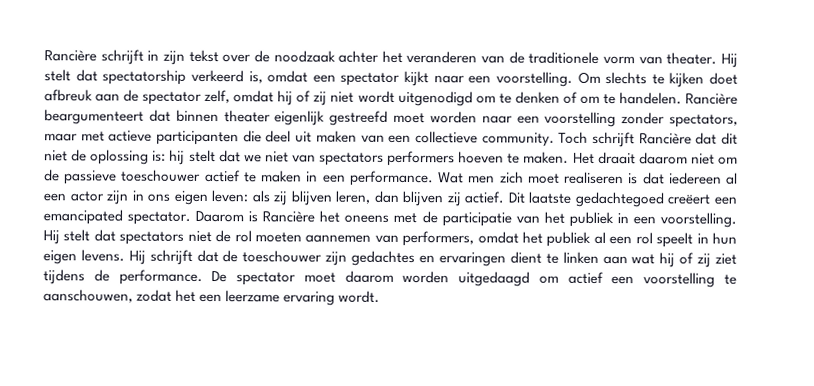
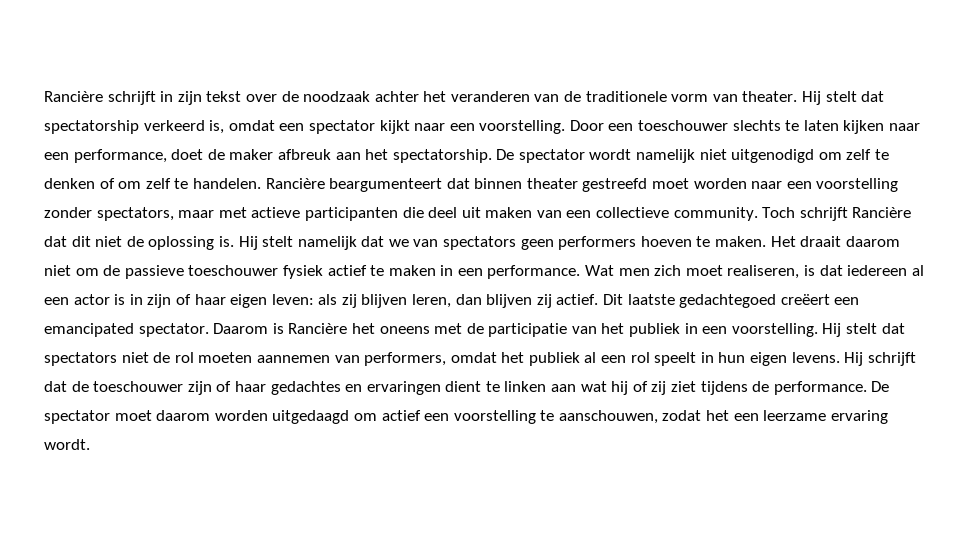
[577,71,738,88] [44,89,395,106] Om slechts te kijken doet afbreuk aan de spectator zelf, omdat hij of zij niet wordt -> [569,120,921,134] [44,149,727,163] Door een toeschouwer slechts te laten kijken naar een performance, doet de maker afbreuk aan het spectatorship. De spectator wordt namelijk niet
(496, 99) none -> [846,149,872,160] zelf
(600, 99) none -> [145,178,171,189] zelf
[274,110,326,126] eigenlijk -> (578, 183) none
[152,149,216,165] is: hij stelt -> [218,236,357,250] is. Hij stelt namelijk
[264,151,289,163] niet -> (409, 243) none
(385, 159) none -> [520,239,554,250] geen
(202, 175) none -> [282,265,323,279] fysiek
[564,171,625,185] realiseren -> [727,265,800,279] realiseren,
[106,190,171,205] zijn in ons -> [114,294,226,308] is in zijn of haar
(348, 258) none -> [216,381,266,392] of haar

